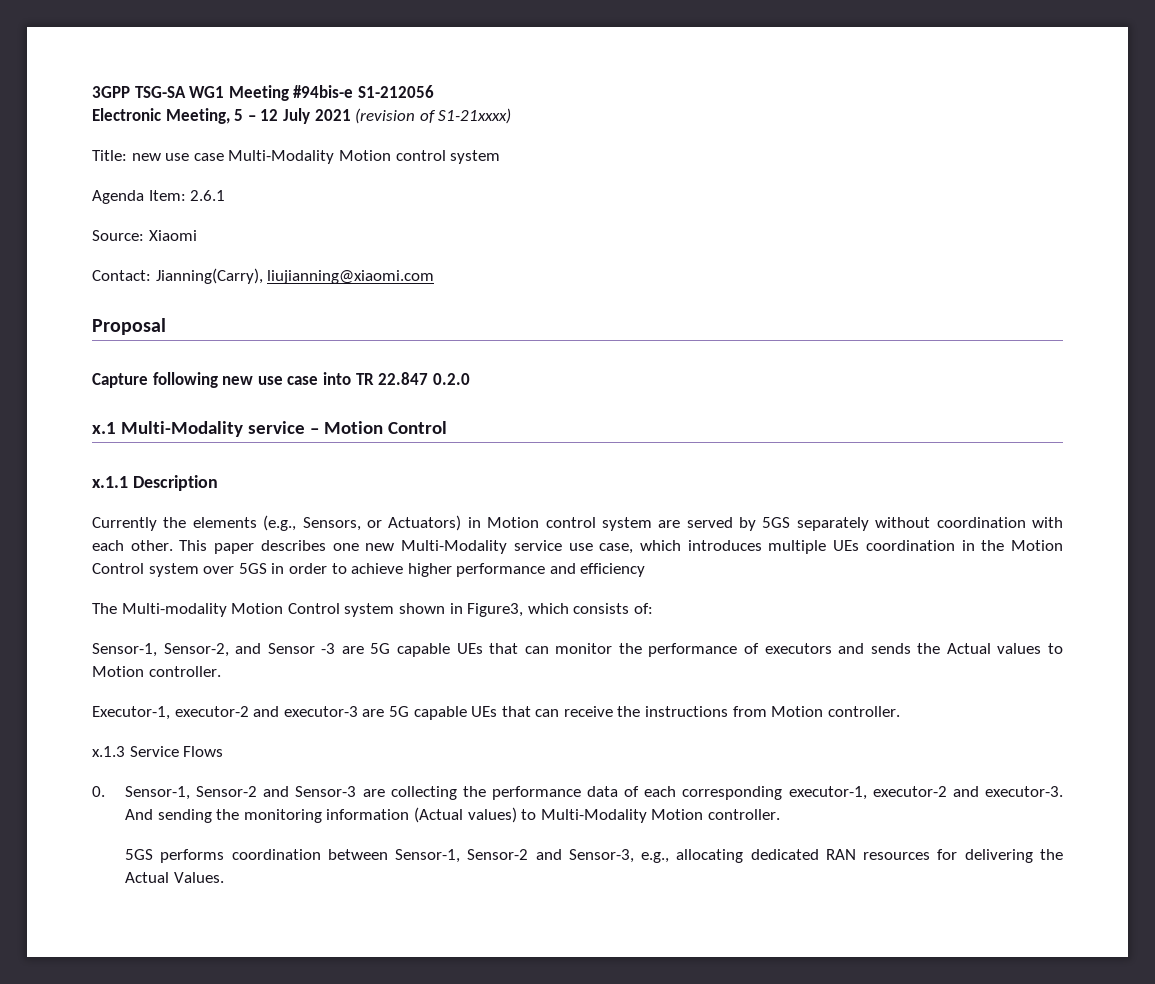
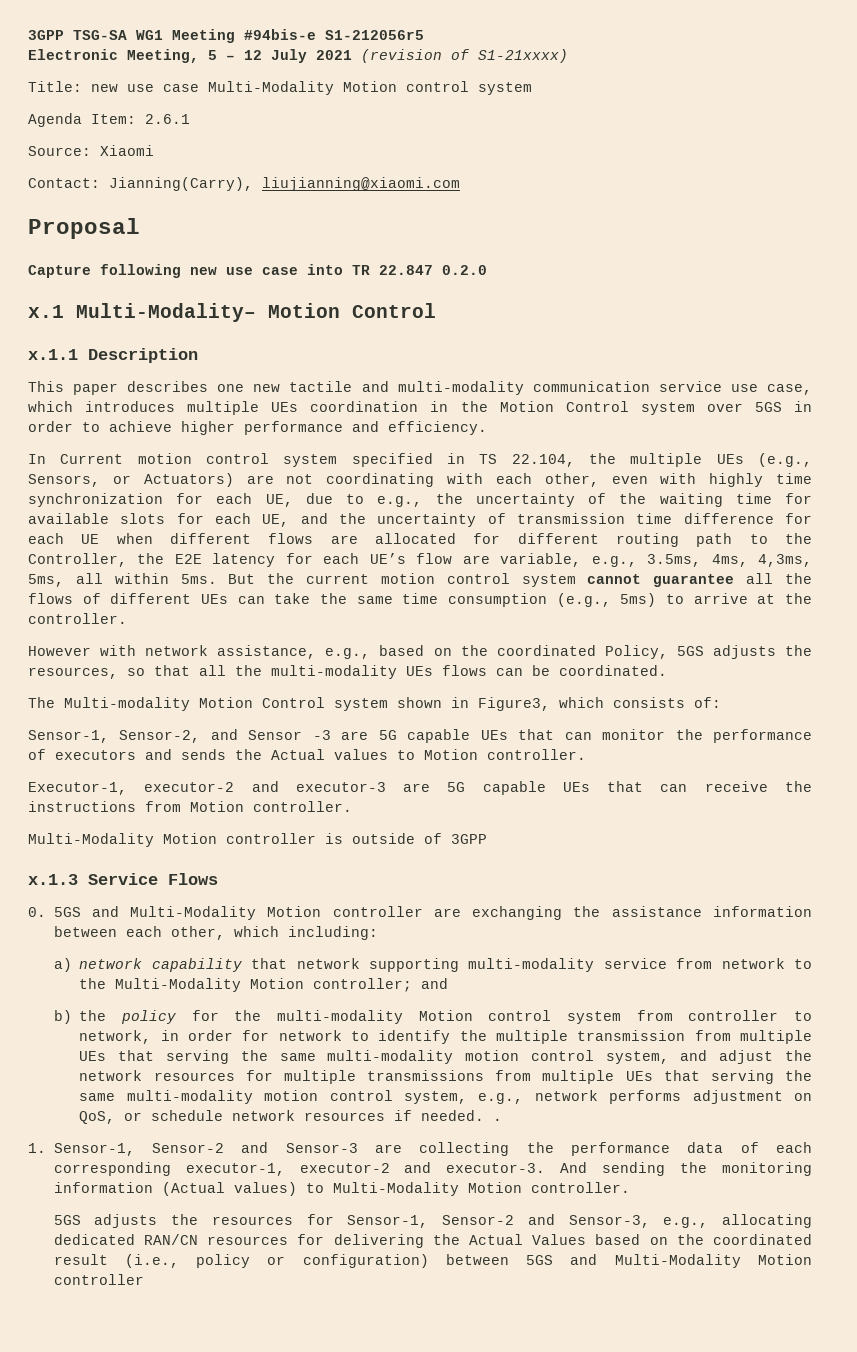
[357,85,434,98] S1-212056 -> [325,30,424,40] S1-212056r5
[120,421,319,437] Multi-Modality service – -> [76,303,256,322] Multi-Modality–
[92,515,1064,531] [92,540,173,551] Currently the elements (e.g., Sensors, or Actuators) in Motion control system are served by 5GS separately without coordination with each other. -> (198, 355) none
[401,540,508,554] Multi-Modality -> [289,381,650,395] tactile and multi-modality communication
[580,563,646,577] efficiency -> [388,421,487,435] [28,453,813,467] [28,473,813,487] [28,493,813,507] [28,513,813,527] [28,533,813,547] [28,553,812,567] [28,573,812,587] [28,593,812,607] [28,613,127,624] [28,645,812,659] [28,665,667,679] efficiency. // In Current motion control system specified in TS 22.104, the multiple UEs (e.g., Sensors, or Actuators) are not coordinating with each other, even with highly time synchronization for each UE, due to e.g., the uncertainty of the waiting time for available slots for each UE, and the uncertainty of transmission time difference for each UE when different flows are allocated for different routing path to the Controller, the E2E latency for each UE’s flow are variable, e.g., 3.5ms, 4ms, 4,3ms, 5ms, all within 5ms. But the current motion control system cannot guarantee all the flows of different UEs can take the same time consumption (e.g., 5ms) to arrive at the controller. // However with network assistance, e.g., based on the coordinated Policy, 5GS adjusts the resources, so that all the multi-modality UEs flows can be coordinated.
[92,746,224,757] [92,786,105,797] x.1.3 Service Flows // 0. -> [28,833,487,847] [28,873,218,885] [28,906,812,920] [53,926,378,940] [53,958,812,972] [79,978,449,992] [53,1010,812,1024] [79,1030,812,1044] [79,1050,812,1064] [79,1070,812,1084] [79,1090,812,1104] [79,1110,503,1124] [28,1143,46,1153] Multi-Modality Motion controller is outside of 3GPP // x.1.3 Service Flows // 0. 5GS and Multi-Modality Motion controller are exchanging the assistance information between each other, which including: // a) network capability that network supporting multi-modality service from network to the Multi-Modality Motion controller; and // b) the policy for the multi-modality Motion control system from controller to network, in order for network to identify the multiple transmission from multiple UEs that serving the same multi-modality motion control system, and adjust the network resources for multiple transmissions from multiple UEs that serving the same multi-modality motion control system, e.g., network performs adjustment on QoS, or schedule network resources if needed. . // 1.
[160,849,388,863] performs coordination between -> [94,1214,334,1228] adjusts the resources for
[825,849,856,860] RAN -> [143,1234,198,1245] RAN/CN
[173,872,224,883] Values. -> [532,1234,812,1245] [53,1254,812,1268] [53,1274,144,1285] Values based on the coordinated result (i.e., policy or configuration) between 5GS and Multi-Modality Motion controller

